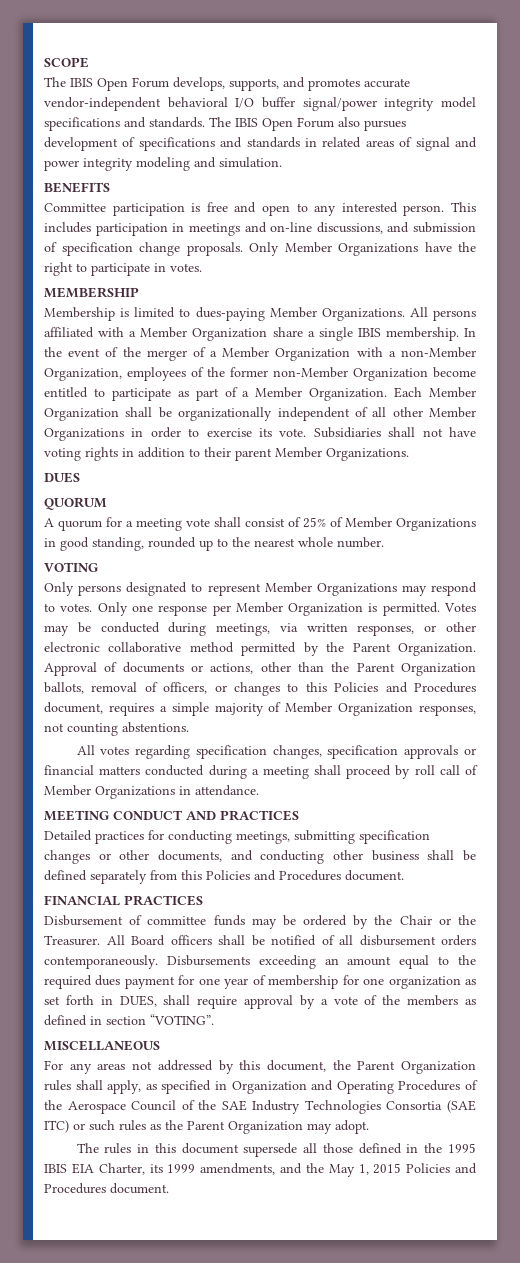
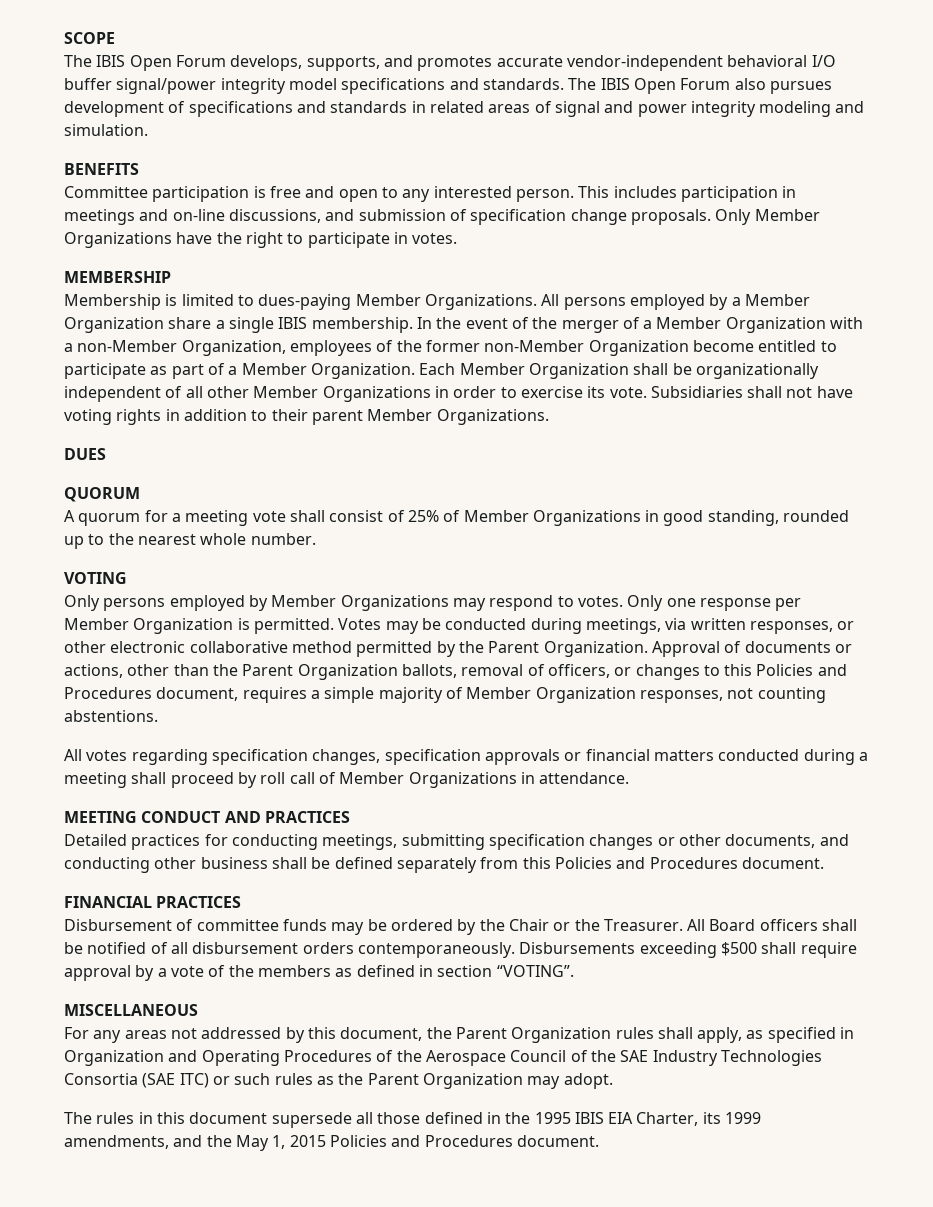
[44,327,125,338] affiliated with -> [629,294,729,310] employed by
[126,582,261,596] designated to represent -> [169,595,268,611] employed by
[324,955,476,969] [44,975,476,989] [44,995,157,1007] an amount equal to the required dues payment for one year of membership for one organization as set forth in DUES, -> [720,942,757,956] $500

